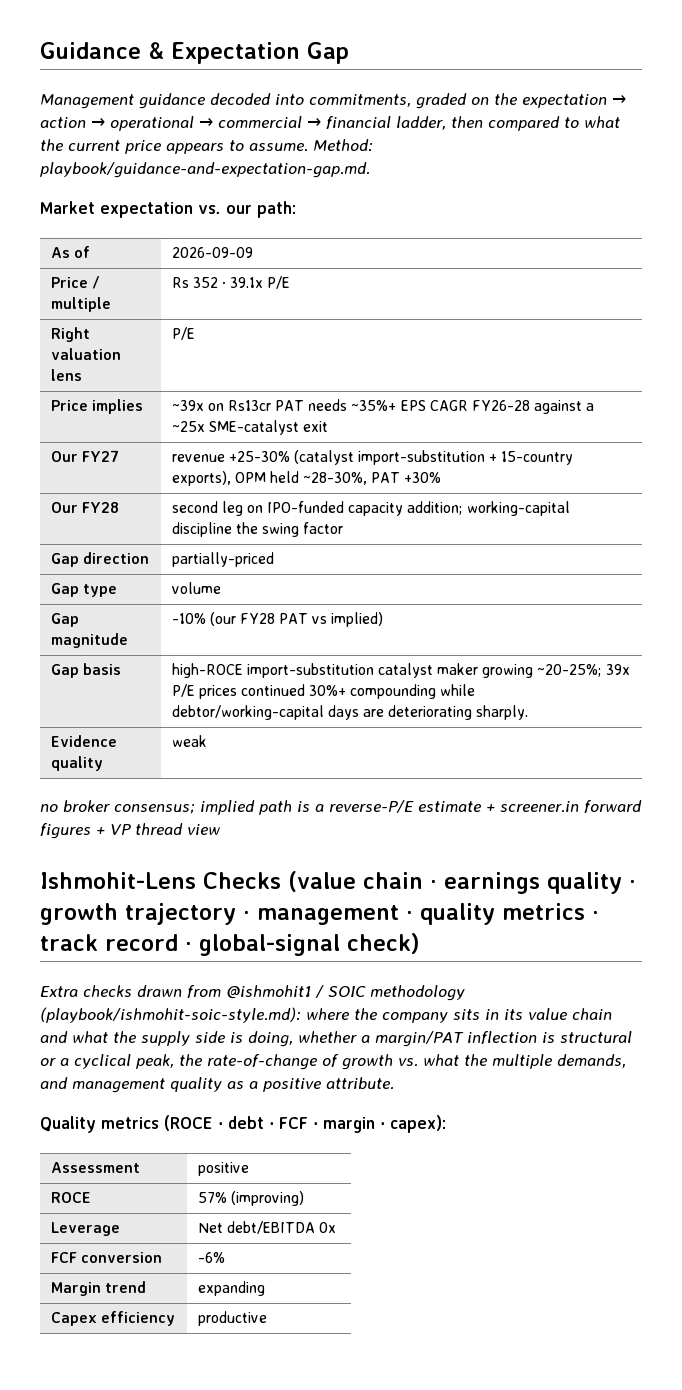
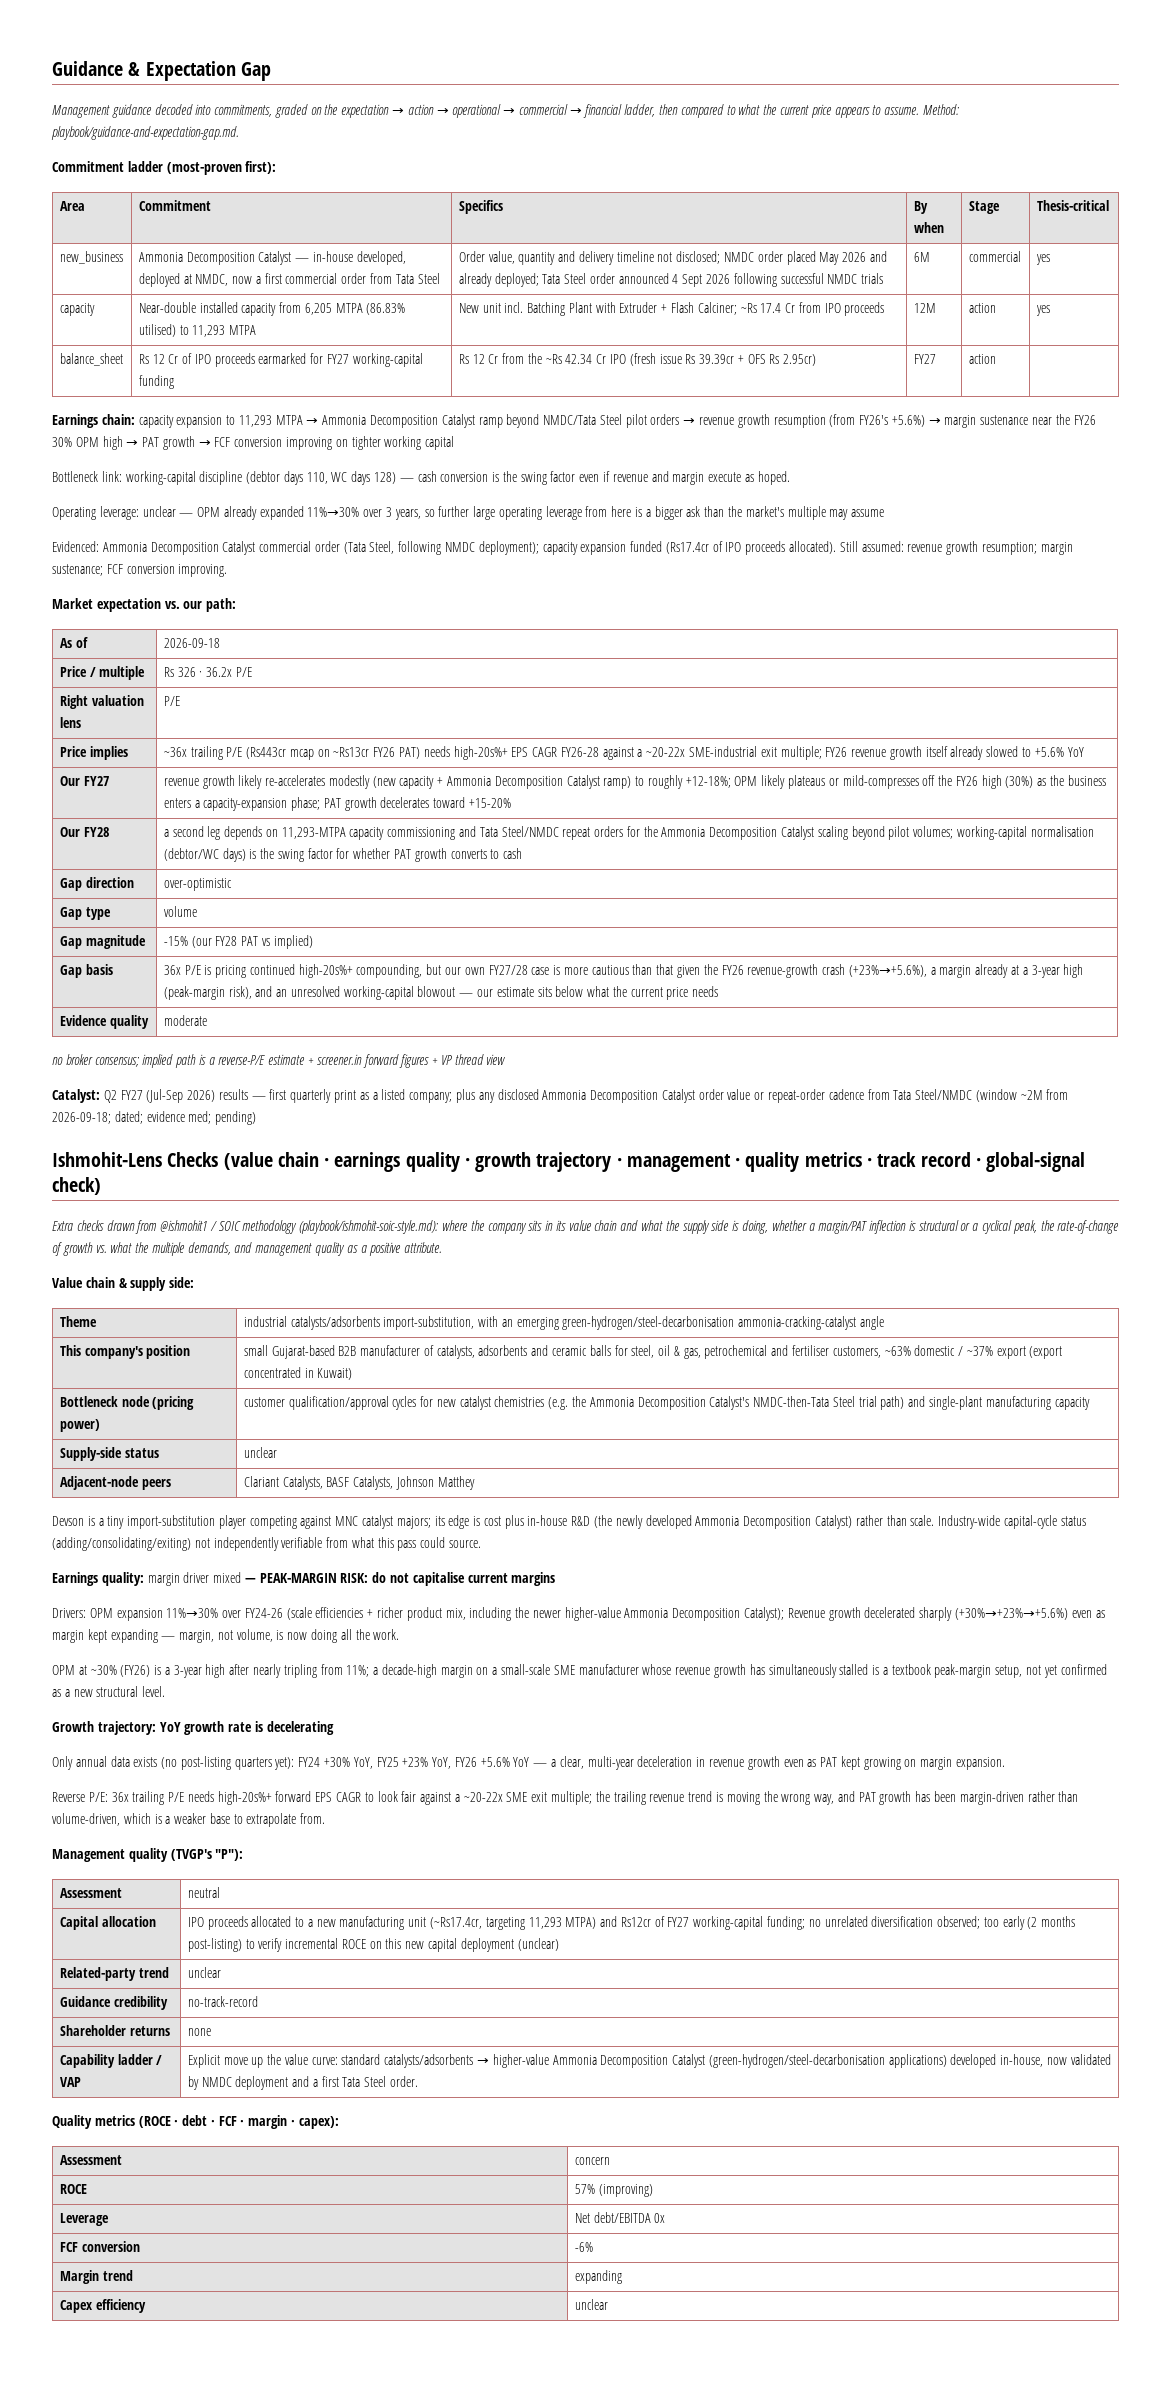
(370, 170) none -> [52,161,277,175] [59,201,85,211] [138,200,211,211] [458,200,503,214] [913,201,928,214] [913,222,944,233] [968,201,1000,214] [1036,200,1109,211] [59,251,123,264] [138,251,406,265] [138,273,440,287] [458,251,887,265] [458,273,884,287] [913,252,930,262] [968,251,1021,262] [1035,254,1050,265] [59,303,95,316] [138,302,406,316] [138,324,257,337] [458,302,885,316] [913,303,936,313] [968,303,996,313] [1035,305,1050,316] [59,353,123,366] [138,353,423,367] [138,375,174,389] [458,353,817,366] [913,354,936,364] [968,354,996,364] [52,414,1096,428] [52,436,455,450] [52,471,790,485] [52,506,885,520] [52,541,1073,555] [52,564,228,577] // Commitment ladder (most-proven first): // Area | Commitment | Specifics | By when | Stage | Thesis-critical // new_business | Ammonia Decomposition Catalyst — in-house developed, deployed at NMDC, now a first commercial order from Tata Steel | Order value, quantity and delivery timeline not disclosed; NMDC order placed May 2026 and already deployed; Tata Steel order announced 4 Sept 2026 following successful NMDC trials | 6M | commercial | yes // capacity | Near-double installed capacity from 6,205 MTPA (86.83% utilised) to 11,293 MTPA | New unit incl. Batching Plant with Extruder + Flash Calciner; ~Rs 17.4 Cr from IPO proceeds | 12M | action | yes // balance_sheet | Rs 12 Cr of IPO proceeds earmarked for FY27 working-capital funding | Rs 12 Cr from the ~Rs 42.34 Cr IPO (fresh issue Rs 39.39cr + OFS Rs 2.95cr) | FY27 | action | // Earnings chain: capacity expansion to 11,293 MTPA → Ammonia Decomposition Catalyst ramp beyond NMDC/Tata Steel pilot orders → revenue growth resumption (from FY26's +5.6%) → margin sustenance near the FY26 30% OPM high → PAT growth → FCF conversion improving on tighter working capital // Bottleneck link: working-capital discipline (debtor days 110, WC days 128) — cash conversion is the swing factor even if revenue and margin execute as hoped. // Operating leverage: unclear — OPM already expanded 11%→30% over 3 years, so further large operating leverage from here is a bigger ask than the market's multiple may assume // Evidenced: Ammonia Decomposition Catalyst commercial order (Tata Steel, following NMDC deployment); capacity expansion funded (Rs17.4cr of IPO proceeds allocated). Still assumed: revenue growth resumption; margin sustenance; FCF conversion improving.
[171,247,253,258] 2026-09-09 -> [163,638,220,648] 2026-09-18
[192,277,264,288] 352 · 39.1x -> [177,667,233,677] 326 · 36.2x
[171,399,397,411] ~39x on Rs13cr PAT needs ~35%+ -> [163,746,508,760] ~36x trailing P/E (Rs443cr mcap on ~Rs13cr FY26 PAT) needs high-20s%+
[171,420,328,435] [50,450,119,462] [171,450,574,465] [171,471,442,486] ~25x SME-catalyst exit // Our FY27 | revenue +25-30% (catalyst import-substitution + 15-country exports), OPM held ~28-30%, PAT +30% -> [646,746,1084,760] [59,776,109,786] [163,775,1106,789] [163,797,511,811] ~20-22x SME-industrial exit multiple; FY26 revenue growth itself already slowed to +5.6% YoY // Our FY27 | revenue growth likely re-accelerates modestly (new capacity + Ammonia Decomposition Catalyst ramp) to roughly +12-18%; OPM likely plateaus or mild-compresses off the FY26 high (30%) as the business enters a capacity-expansion phase; PAT growth decelerates toward +15-20%
(119, 507) none -> [163,829,169,837] a
[246,501,570,516] [171,522,344,537] on IPO-funded capacity addition; working-capital discipline the swing factor -> [224,826,1094,840] [163,848,523,862] depends on 11,293-MTPA capacity commissioning and Tata Steel/NMDC repeat orders for the Ammonia Decomposition Catalyst scaling beyond pilot volumes; working-capital normalisation (debtor/WC days) is the swing factor for whether PAT growth converts to cash
[171,552,274,567] partially-priced -> [163,878,232,891] over-optimistic
[171,613,206,624] -10% -> [163,936,188,946] -15%
[171,663,630,678] [171,684,476,699] [171,705,529,720] high-ROCE import-substitution catalyst maker growing ~20-25%; 39x P/E prices continued 30%+ compounding while debtor/working-capital days are deteriorating sharply. -> [163,964,1084,978] [163,986,719,1000] 36x P/E is pricing continued high-20s%+ compounding, but our own FY27/28 case is more cautious than that given the FY26 revenue-growth crash (+23%→+5.6%), a margin already at a 3-year high (peak-margin risk), and an unresolved working-capital blowout — our estimate sits below what the current price needs
[171,735,207,747] weak -> [163,1015,207,1026] moderate
(220, 829) none -> [52,1089,1069,1103] [52,1111,257,1125] // Catalyst: Q2 FY27 (Jul-Sep 2026) results — first quarterly print as a listed company; plus any disclosed Ammonia Decomposition Catalyst order value or repeat-order cadence from Tata Steel/NMDC (window ~2M from 2026-09-18; dated; evidence med; pending)
(394, 1083) none -> [52,1277,195,1291] [59,1316,97,1327] [243,1316,884,1330] [59,1345,191,1359] [243,1345,1063,1359] [243,1367,353,1380] [59,1396,195,1410] [59,1419,100,1432] [243,1396,1090,1410] [59,1447,159,1461] [243,1447,277,1458] [59,1476,171,1490] [243,1476,475,1490] [52,1515,1086,1529] [52,1537,482,1551] [52,1572,556,1586] [52,1607,1105,1621] [52,1629,400,1643] [52,1664,1107,1678] [52,1686,166,1697] [52,1721,334,1735] [52,1756,1005,1770] [52,1791,1079,1805] [52,1813,326,1827] [52,1848,244,1862] [59,1888,122,1898] [187,1887,220,1898] [59,1916,156,1930] [187,1916,1076,1930] [187,1938,559,1952] [59,1967,169,1981] [187,1967,221,1978] [59,1996,168,2010] [187,1996,258,2007] [59,2025,170,2036] [187,2028,211,2036] [59,2054,163,2068] [59,2077,81,2087] [187,2054,1111,2068] [187,2076,418,2090] // Value chain & supply side: // Theme | industrial catalysts/adsorbents import-substitution, with an emerging green-hydrogen/steel-decarbonisation ammonia-cracking-catalyst angle // This company's position | small Gujarat-based B2B manufacturer of catalysts, adsorbents and ceramic balls for steel, oil & gas, petrochemical and fertiliser customers, ~63% domestic / ~37% export (export concentrated in Kuwait) // Bottleneck node (pricing power) | customer qualification/approval cycles for new catalyst chemistries (e.g. the Ammonia Decomposition Catalyst's NMDC-then-Tata Steel trial path) and single-plant manufacturing capacity // Supply-side status | unclear // Adjacent-node peers | Clariant Catalysts, BASF Catalysts, Johnson Matthey // Devson is a tiny import-substitution player competing against MNC catalyst majors; its edge is cost plus in-house R&D (the newly developed Ammonia Decomposition Catalyst) rather than scale. Industry-wide capital-cycle status (adding/consolidating/exiting) not independently verifiable from what this pass could source. // Earnings quality: margin driver mixed — PEAK-MARGIN RISK: do not capitalise current margins // Drivers: OPM expansion 11%→30% over FY24-26 (scale efficiencies + richer product mix, including the newer higher-value Ammonia Decomposition Catalyst); Revenue growth decelerated sharply (+30%→+23%→+5.6%) even as margin kept expanding — margin, not volume, is now doing all the work. // OPM at ~30% (FY26) is a 3-year high after nearly tripling from 11%; a decade-high margin on a small-scale SME manufacturer whose revenue growth has simultaneously stalled is a textbook peak-margin setup, not yet confirmed as a new structural level. // Growth trajectory: YoY growth rate is decelerating // Only annual data exists (no post-listing quarters yet): FY24 +30% YoY, FY25 +23% YoY, FY26 +5.6% YoY — a clear, multi-year deceleration in revenue growth even as PAT kept growing on margin expansion. // Reverse P/E: 36x trailing P/E needs high-20s%+ forward EPS CAGR to look fair against a ~20-22x SME exit multiple; the trailing revenue trend is moving the wrong way, and PAT growth has been margin-driven rather than volume-driven, which is a weaker base to extrapolate from. // Management quality (TVGP's "P"): // Assessment | neutral // Capital allocation | IPO proceeds allocated to a new manufacturing unit (~Rs17.4cr, targeting 11,293 MTPA) and Rs12cr of FY27 working-capital funding; no unrelated diversification observed; too early (2 months post-listing) to verify incremental ROCE on this new capital deployment (unclear) // Related-party trend | unclear // Guidance credibility | no-track-record // Shareholder returns | none // Capability ladder / VAP | Explicit move up the value curve: standard catalysts/adsorbents → higher-value Ammonia Decomposition Catalyst (green-hydrogen/steel-decarbonisation applications) developed in-house, now validated by NMDC deployment and a first Tata Steel order.
[197,1162,249,1176] positive -> [574,2157,610,2165] concern
[197,1311,267,1326] productive -> [574,2299,608,2310] unclear

